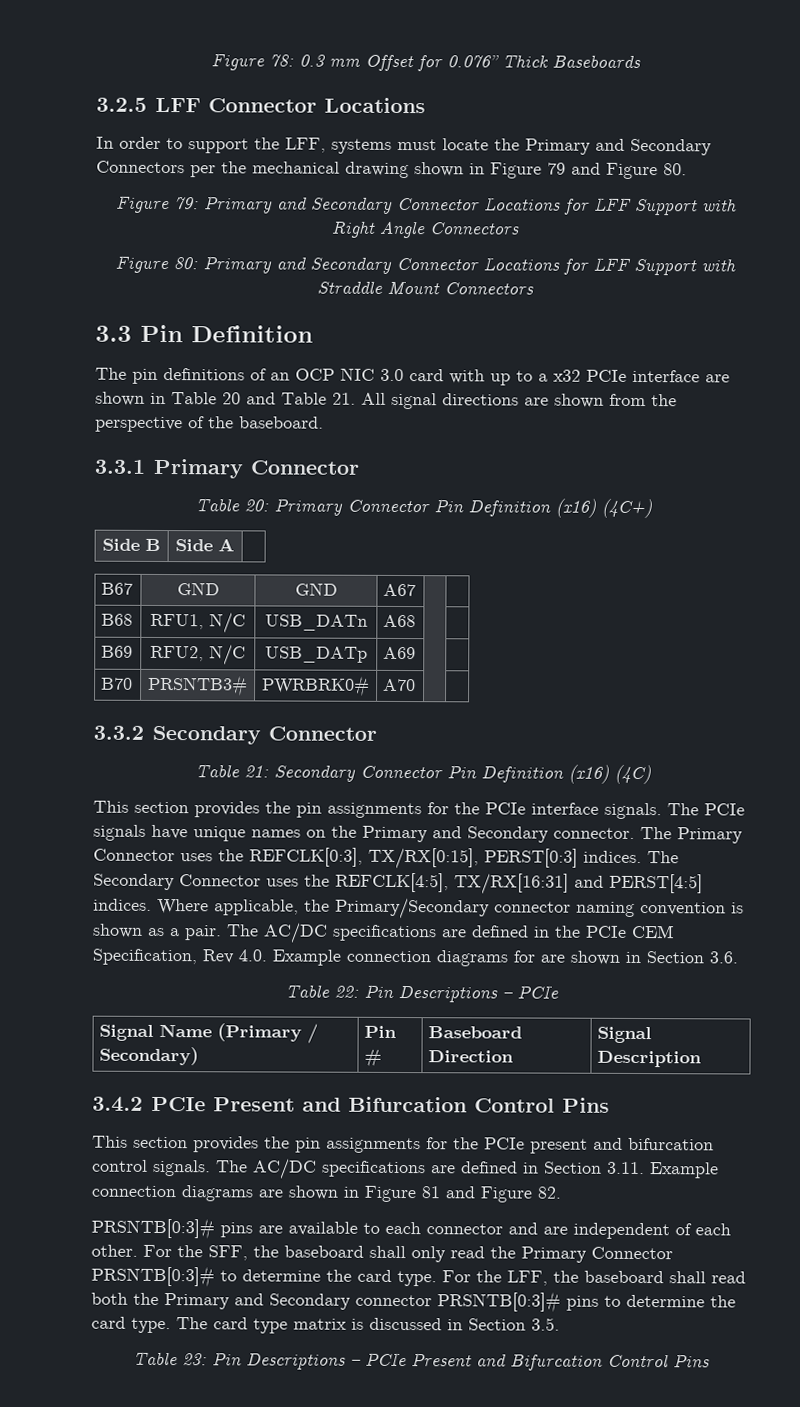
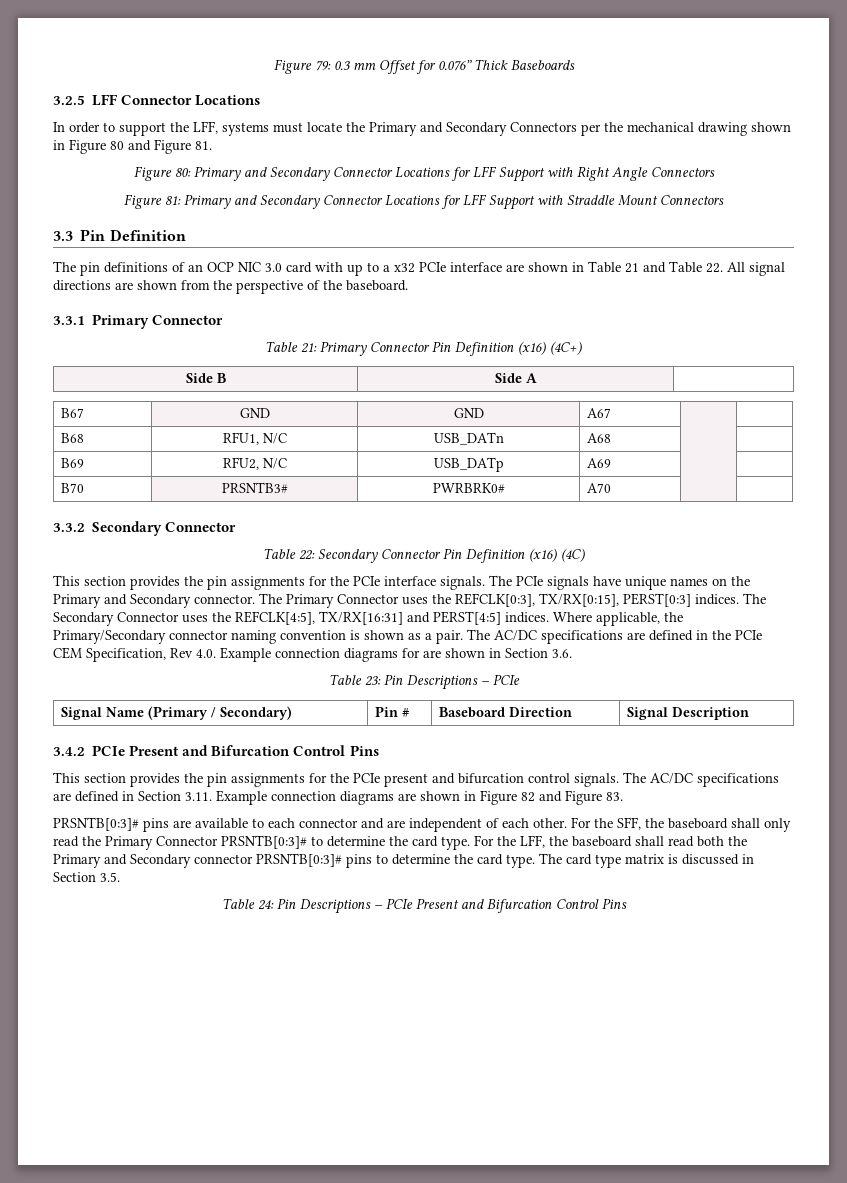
[211,53,294,71] Figure 78: -> [273,59,331,74] Figure 79:
[547,162,687,180] [115,195,199,214] 79 and Figure 80. // Figure 79: -> [110,139,212,154] [133,166,191,181] 80 and Figure 81. // Figure 80:
[172,257,198,270] 80: -> [165,196,181,205] 81:
[222,392,241,405] 20 -> [625,263,639,273] 21
[332,392,356,405] 21. -> [706,263,723,273] 22.
[244,499,269,512] 20: -> [301,343,317,353] 21:
[243,765,269,778] 21: -> [298,550,315,560] 22:
[334,985,359,998] 22: -> [364,676,381,686] 23:
[421,1186,561,1203] 81 and Figure 82. -> [521,790,623,805] 82 and Figure 83.
[181,1353,207,1366] 23: -> [257,900,274,910] 24:

